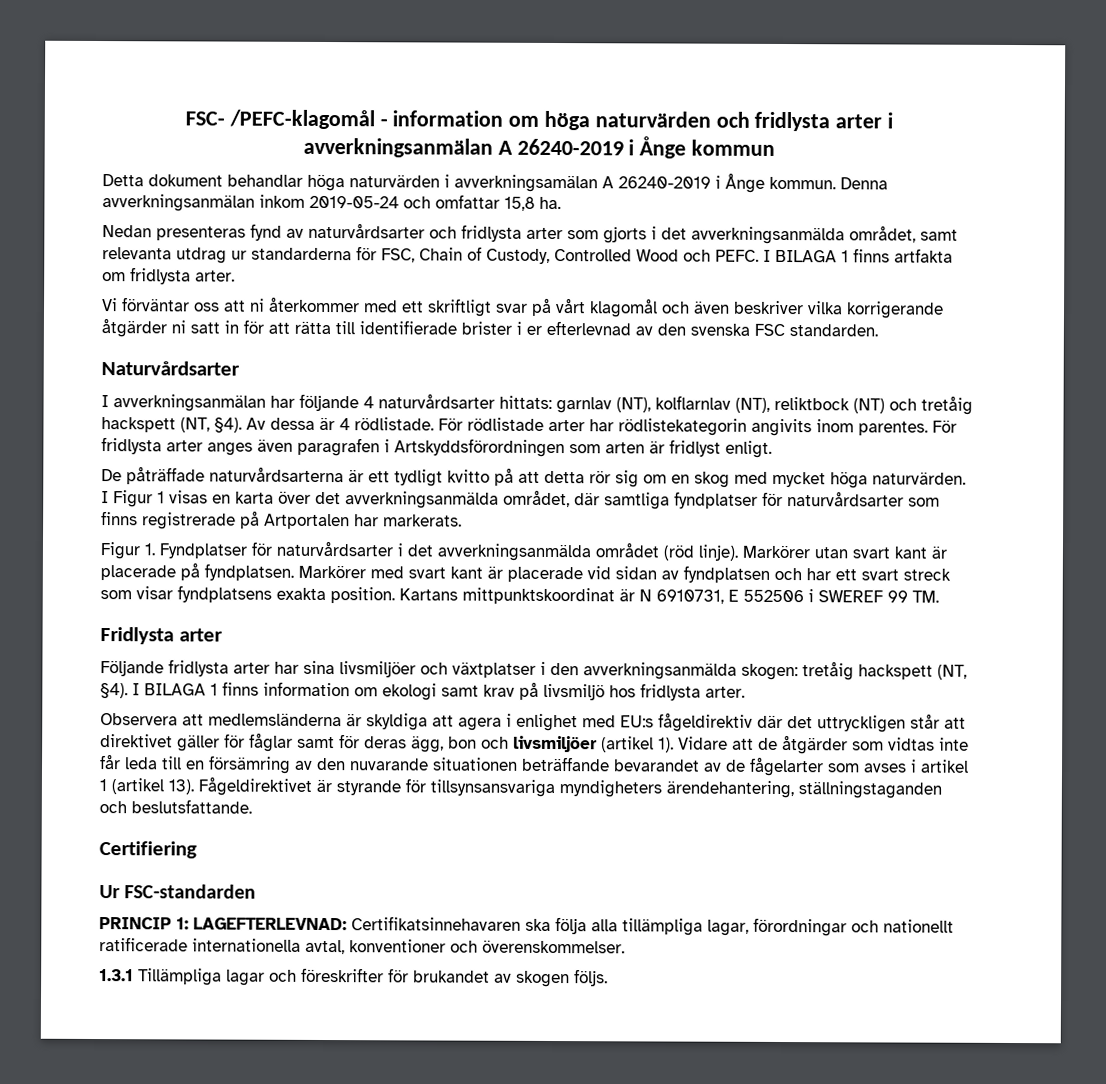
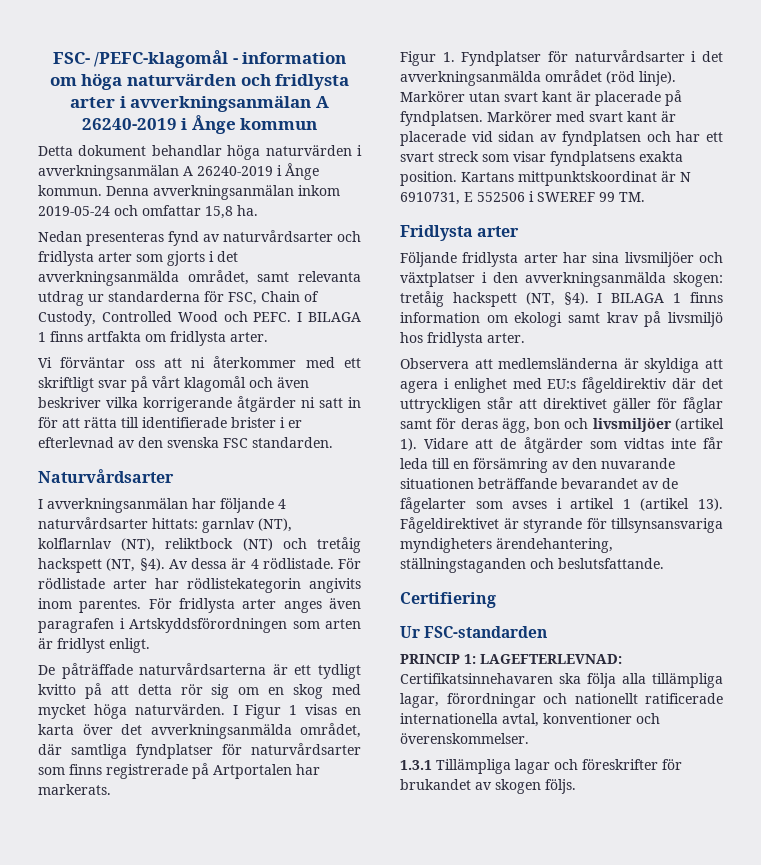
[454,174,598,193] avverkningsamälan -> [38,165,179,180] avverkningsanmälan

